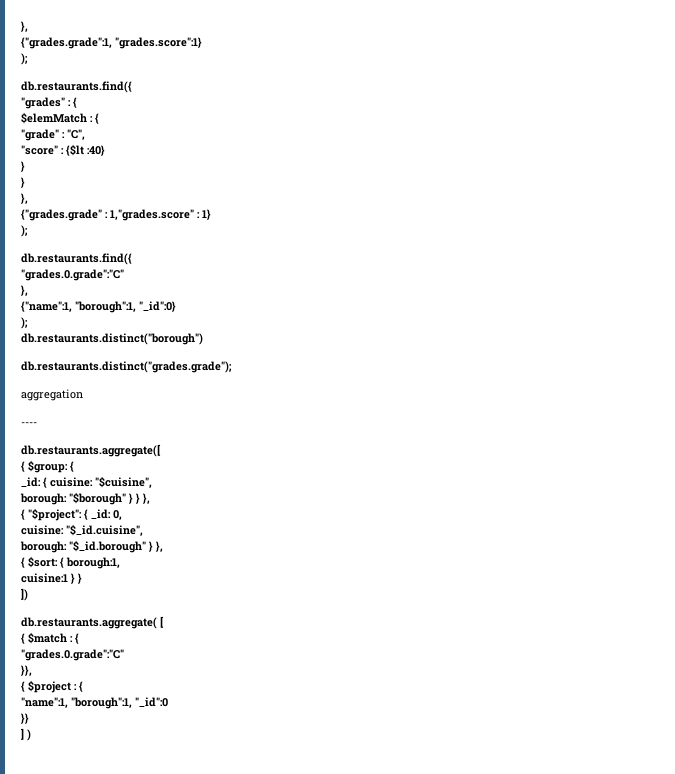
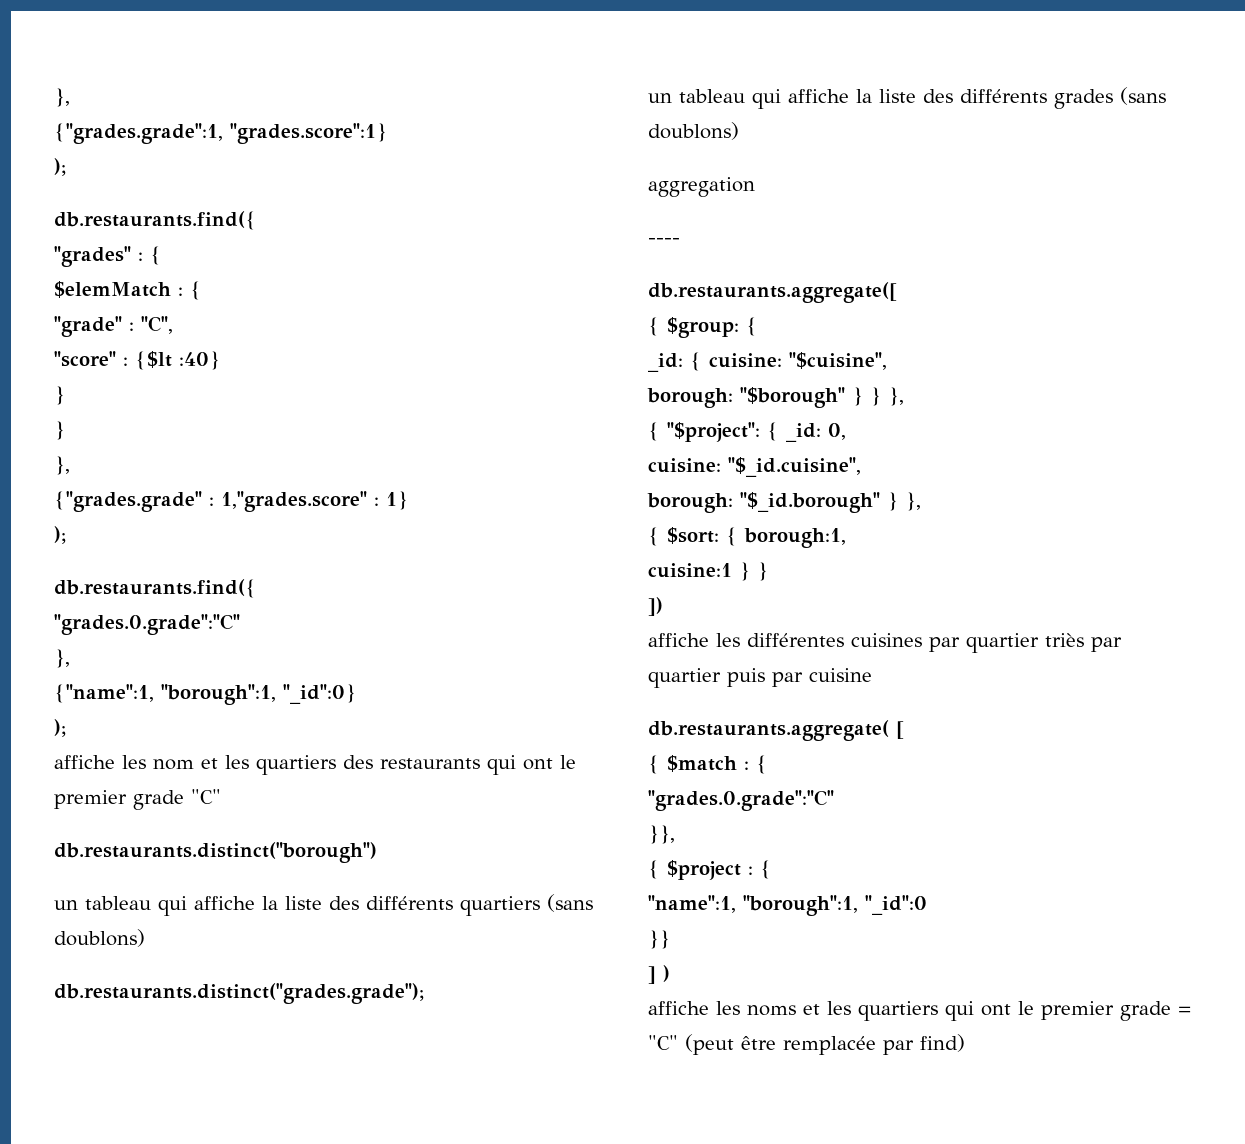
[21,333,203,345] [21,361,232,373] db.restaurants.distinct("borough") // db.restaurants.distinct("grades.grade"); -> [54,755,576,775] [54,789,221,810] [54,842,377,863] [54,894,593,916] [54,929,145,947] [54,983,424,1004] [648,87,1166,109] [648,122,739,140] affiche les nom et les quartiers des restaurants qui ont le premier grade "C" // db.restaurants.distinct("borough") // un tableau qui affiche la liste des différents quartiers (sans doublons) // db.restaurants.distinct("grades.grade"); // un tableau qui affiche la liste des différents grades (sans doublons)
(28, 594) none -> [648,633,1122,653] [648,668,872,688] // affiche les différentes cuisines par quartier triès par quartier puis par cuisine
(31, 735) none -> [648,1001,1191,1021] [648,1034,965,1055] // affiche les noms et les quartiers qui ont le premier grade = "C" (peut être remplacée par find)

